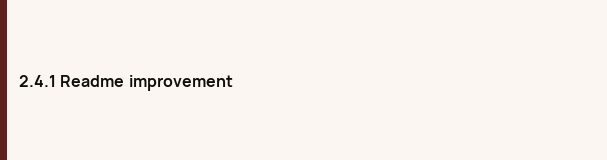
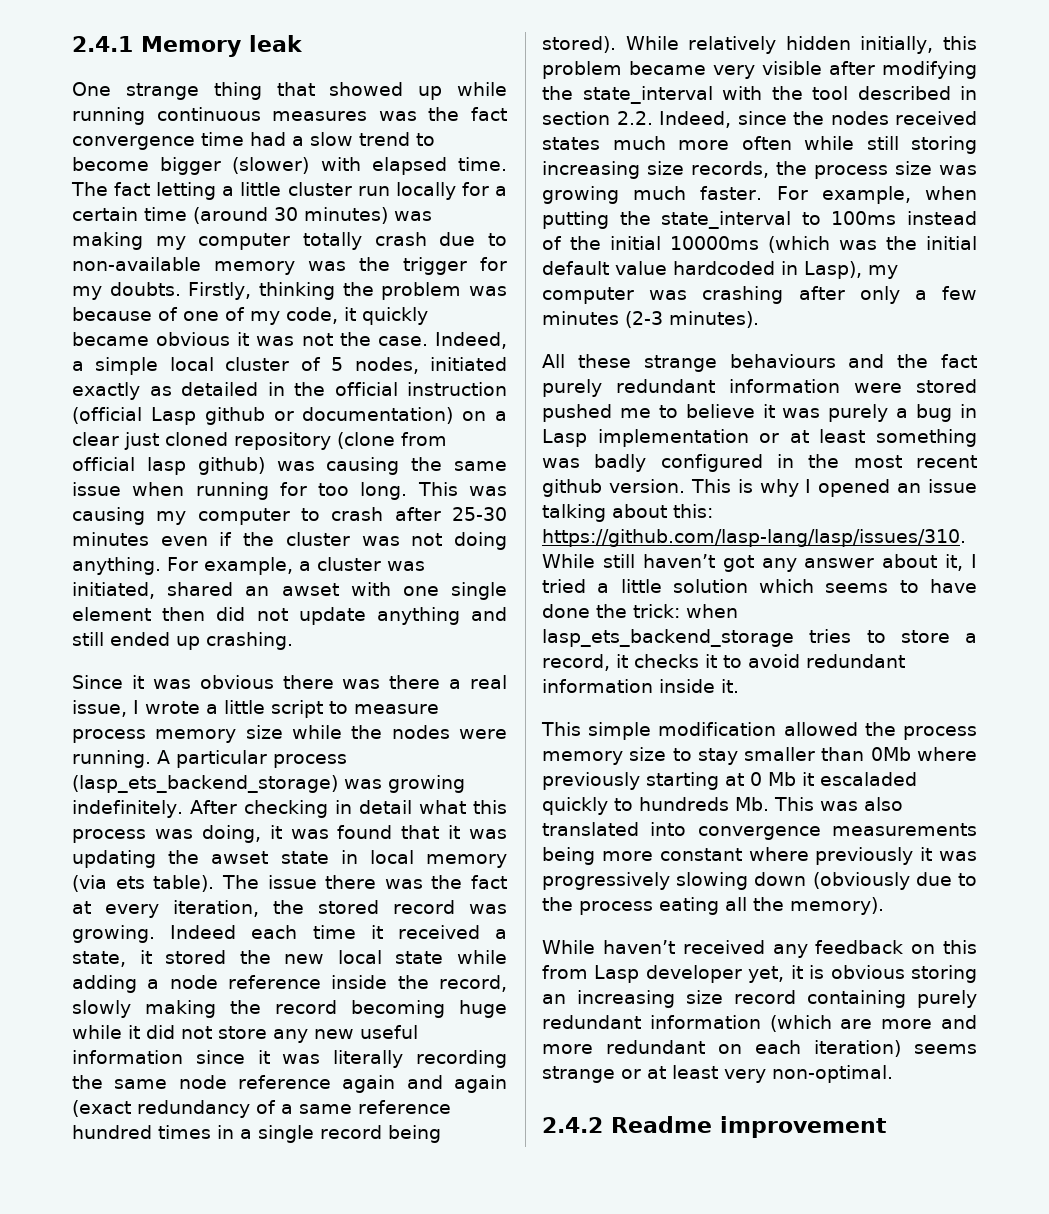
(56, 81) none -> [141,35,303,57] [72,82,507,100] [72,107,508,125] [72,132,435,150] [72,157,507,175] [71,182,507,200] [72,207,432,224] [72,232,508,250] [72,257,507,275] [72,282,507,300] [72,307,428,325] [72,332,508,349] [72,357,507,375] [72,382,507,400] [72,407,507,425] [72,432,447,450] [72,457,507,475] [72,482,507,500] [72,507,507,525] [72,532,508,550] [72,557,425,575] [72,582,508,600] [72,607,507,625] [72,632,293,650] [72,675,507,689] [72,700,439,718] [72,725,507,743] [72,750,347,768] [72,775,465,793] [72,800,507,818] [72,825,507,843] [72,850,508,868] [72,875,507,892] [72,900,507,918] [72,925,508,943] [72,950,507,967] [72,975,507,993] [72,1000,507,1018] [72,1025,418,1043] [72,1050,508,1068] [72,1075,507,1093] [72,1100,451,1118] [72,1125,441,1143] [542,36,977,54] [542,61,977,79] [542,86,977,104] [542,111,977,128] [542,136,977,154] [542,161,977,179] [542,186,977,204] [542,211,977,229] [542,236,977,253] [542,261,898,279] [542,286,977,304] [542,311,759,328] [542,354,977,372] [542,379,977,397] [542,404,978,422] [542,429,977,447] [542,454,977,472] [542,479,977,497] [542,504,713,522] [542,529,966,547] [542,554,977,572] [542,579,977,593] [542,604,738,618] [542,629,977,647] [542,654,905,671] [542,679,739,693] [541,722,977,740] [542,747,977,765] [542,772,917,790] [542,797,903,815] [542,822,977,840] [542,847,977,865] [542,872,977,890] [542,897,884,915] [542,940,977,958] [542,965,977,983] [542,990,977,1008] [542,1015,977,1032] [542,1040,977,1057] [542,1065,893,1083] [542,1117,603,1133] Memory leak // One strange thing that showed up while running continuous measures was the fact convergence time had a slow trend to become bigger (slower) with elapsed time. The fact letting a little cluster run locally for a certain time (around 30 minutes) was making my computer totally crash due to non-available memory was the trigger for my doubts. Firstly, thinking the problem was because of one of my code, it quickly became obvious it was not the case. Indeed, a simple local cluster of 5 nodes, initiated exactly as detailed in the official instruction (official Lasp github or documentation) on a clear just cloned repository (clone from official lasp github) was causing the same issue when running for too long. This was causing my computer to crash after 25-30 minutes even if the cluster was not doing anything. For example, a cluster was initiated, shared an awset with one single element then did not update anything and still ended up crashing. // Since it was obvious there was there a real issue, I wrote a little script to measure process memory size while the nodes were running. A particular process (lasp_ets_backend_storage) was growing indefinitely. After checking in detail what this process was doing, it was found that it was updating the awset state in local memory (via ets table). The issue there was the fact at every iteration, the stored record was growing. Indeed each time it received a state, it stored the new local state while adding a node reference inside the record, slowly making the record becoming huge while it did not store any new useful information since it was literally recording the same node reference again and again (exact redundancy of a same reference hundred times in a single record being stored). While relatively hidden initially, this problem became very visible after modifying the state_interval with the tool described in section 2.2. Indeed, since the nodes received states much more often while still storing increasing size records, the process size was growing much faster. For example, when putting the state_interval to 100ms instead of the initial 10000ms (which was the initial default value hardcoded in Lasp), my computer was crashing after only a few minutes (2-3 minutes). // All these strange behaviours and the fact purely redundant information were stored pushed me to believe it was purely a bug in Lasp implementation or at least something was badly configured in the most recent github version. This is why I opened an issue talking about this: https://github.com/lasp-lang/lasp/issues/310. While still haven’t got any answer about it, I tried a little solution which seems to have done the trick: when lasp_ets_backend_storage tries to store a record, it checks it to avoid redundant information inside it. // This simple modification allowed the process memory size to stay smaller than 0Mb where previously starting at 0 Mb it escaladed quickly to hundreds Mb. This was also translated into convergence measurements being more constant where previously it was progressively slowing down (obviously due to the process eating all the memory). // While haven’t received any feedback on this from Lasp developer yet, it is obvious storing an increasing size record containing purely redundant information (which are more and more redundant on each iteration) seems strange or at least very non-optimal. // 2.4.2

